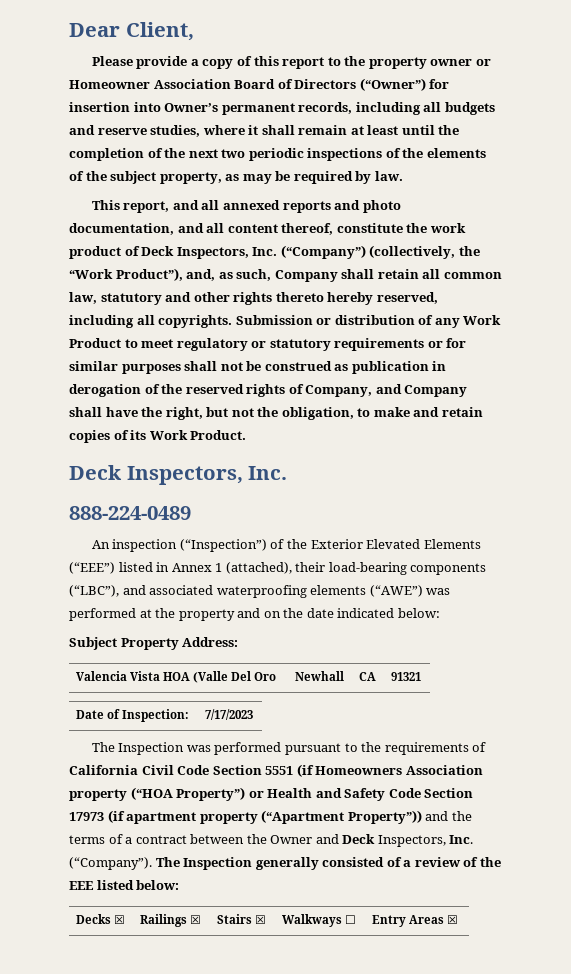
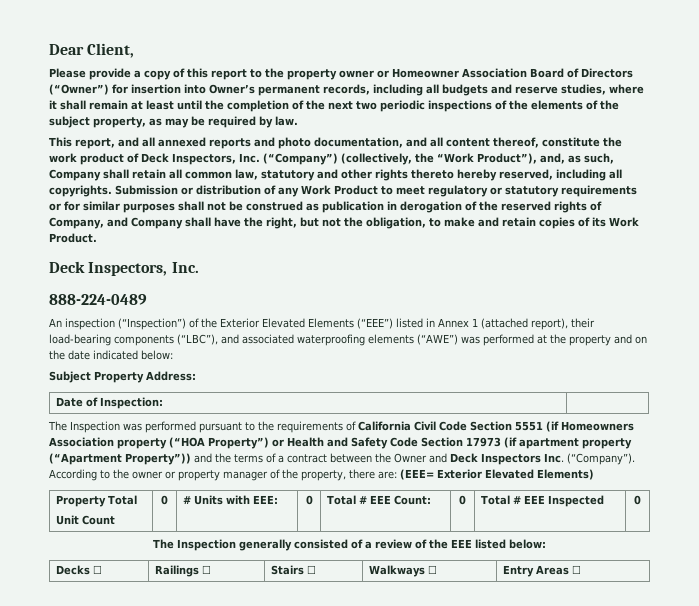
[225,562,292,574] (attached), -> [481,318,568,330] (attached report),
[75,671,277,683] [294,671,344,681] [358,672,376,681] [390,672,421,681] // Valencia Vista HOA (Valle Del Oro | Newhall | CA | 91321 -> (196, 376) none
[204,709,253,720] 7/17/2023 -> (164, 403) none
[377,835,446,847] Inspectors, -> [480,453,541,465] Inspectors
(152, 863) none -> [49,469,594,481] [56,495,138,507] [56,515,116,525] [161,495,168,505] [183,495,279,505] [305,495,313,505] [327,495,432,505] [459,495,466,505] [481,495,605,507] [634,495,641,505] According to the owner or property manager of the property, there are: (EEE= Exterior Elevated Elements) // Property Total // Unit Count | 0 | # Units with EEE: | 0 | Total # EEE Count: | 0 | Total # EEE Inspected | 0 //
[113,915,125,924] ☒ -> [93,565,103,574] ☐
[189,915,201,924] ☒ -> [202,565,212,574] ☐
[254,915,266,924] ☒ -> [307,565,317,574] ☐
[447,915,459,924] ☒ -> [572,565,582,574] ☐

